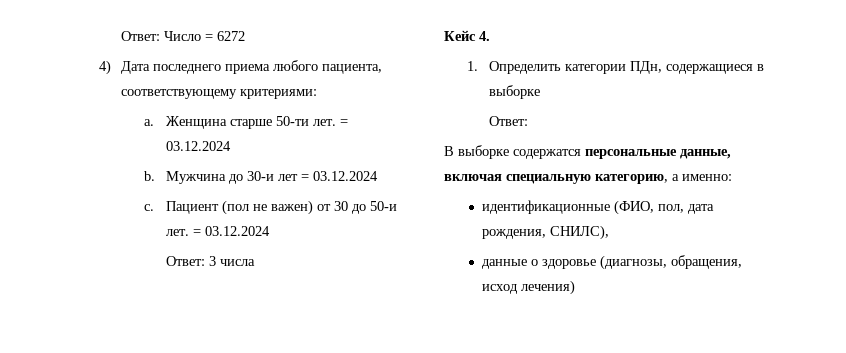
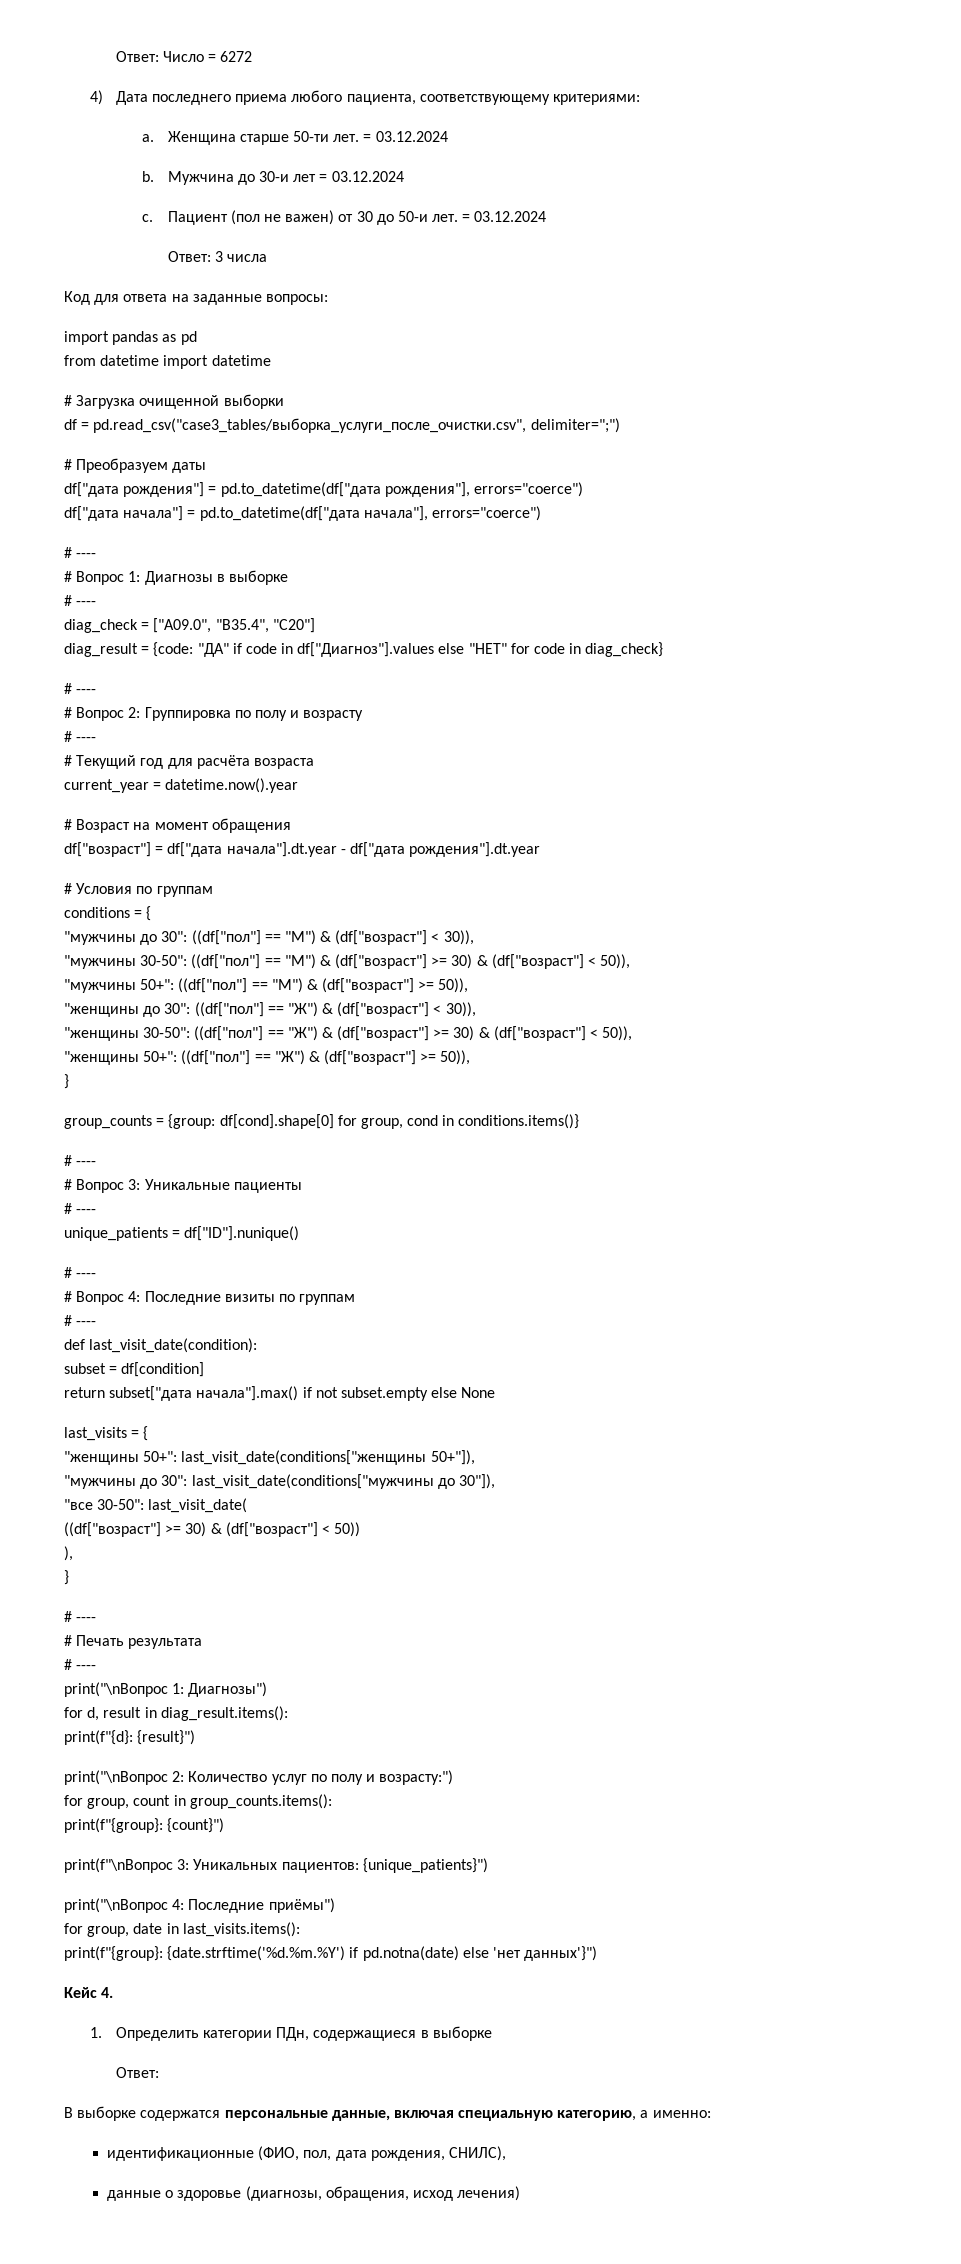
(256, 262) none -> [64,291,328,305] [64,331,197,345] [64,355,271,369] [64,394,284,409] [64,418,620,433] [64,458,207,473] [64,482,583,497] [64,506,541,521] [64,547,97,558] [64,570,288,585] [64,595,97,606] [64,618,315,633] [64,642,664,657] [64,683,97,694] [64,707,364,721] [64,731,97,742] [64,755,314,769] [64,778,299,793] [64,818,291,833] [64,842,541,857] [64,883,213,897] [64,906,152,921] [64,930,474,945] [64,954,631,969] [64,978,469,993] [64,1002,476,1017] [64,1026,633,1041] [64,1050,471,1065] [64,1074,69,1089] [64,1114,580,1129] [64,1155,97,1166] [64,1179,302,1193] [64,1203,97,1214] [64,1226,300,1241] [64,1267,97,1278] [64,1291,356,1305] [64,1315,97,1326] [64,1338,258,1353] [64,1362,205,1377] [64,1386,496,1401] [64,1426,149,1441] [64,1450,475,1465] [64,1474,495,1489] [64,1498,248,1513] [64,1522,361,1537] [64,1546,73,1561] [64,1570,69,1585] [64,1611,97,1622] [64,1635,203,1649] [64,1659,97,1670] [64,1682,268,1697] [64,1706,288,1721] [64,1730,196,1745] [64,1770,454,1785] [64,1794,332,1809] [64,1818,225,1833] [64,1858,488,1873] [64,1898,335,1913] [64,1922,300,1937] [64,1946,598,1961] // Код для ответа на заданные вопросы: // import pandas as pd // from datetime import datetime // # Загрузка очищенной выборки // df = pd.read_csv("case3_tables/выборка_услуги_после_очистки.csv", delimiter=";") // # Преобразуем даты // df["дата рождения"] = pd.to_datetime(df["дата рождения"], errors="coerce") // df["дата начала"] = pd.to_datetime(df["дата начала"], errors="coerce") // # ---- // # Вопрос 1: Диагнозы в выборке // # ---- // diag_check = ["A09.0", "B35.4", "C20"] // diag_result = {code: "ДА" if code in df["Диагноз"].values else "НЕТ" for code in diag_check} // # ---- // # Вопрос 2: Группировка по полу и возрасту // # ---- // # Текущий год для расчёта возраста // current_year = datetime.now().year // # Возраст на момент обращения // df["возраст"] = df["дата начала"].dt.year - df["дата рождения"].dt.year // # Условия по группам // conditions = { // "мужчины до 30": ((df["пол"] == "М") & (df["возраст"] < 30)), // "мужчины 30-50": ((df["пол"] == "М") & (df["возраст"] >= 30) & (df["возраст"] < 50)), // "мужчины 50+": ((df["пол"] == "М") & (df["возраст"] >= 50)), // "женщины до 30": ((df["пол"] == "Ж") & (df["возраст"] < 30)), // "женщины 30-50": ((df["пол"] == "Ж") & (df["возраст"] >= 30) & (df["возраст"] < 50)), // "женщины 50+": ((df["пол"] == "Ж") & (df["возраст"] >= 50)), // } // group_counts = {group: df[cond].shape[0] for group, cond in conditions.items()} // # ---- // # Вопрос 3: Уникальные пациенты // # ---- // unique_patients = df["ID"].nunique() // # ---- // # Вопрос 4: Последние визиты по группам // # ---- // def last_visit_date(condition): // subset = df[condition] // return subset["дата начала"].max() if not subset.empty else None // last_visits = { // "женщины 50+": last_visit_date(conditions["женщины 50+"]), // "мужчины до 30": last_visit_date(conditions["мужчины до 30"]), // "все 30-50": last_visit_date( // ((df["возраст"] >= 30) & (df["возраст"] < 50)) // ), // } // # ---- // # Печать результата // # ---- // print("\nВопрос 1: Диагнозы") // for d, result in diag_result.items(): // print(f"{d}: {result}") // print("\nВопрос 2: Количество услуг по полу и возрасту:") // for group, count in group_counts.items(): // print(f"{group}: {count}") // print(f"\nВопрос 3: Уникальных пациентов: {unique_patients}") // print("\nВопрос 4: Последние приёмы") // for group, date in last_visits.items(): // print(f"{group}: {date.strftime('%d.%m.%Y') if pd.notna(date) else 'нет данных'}")

